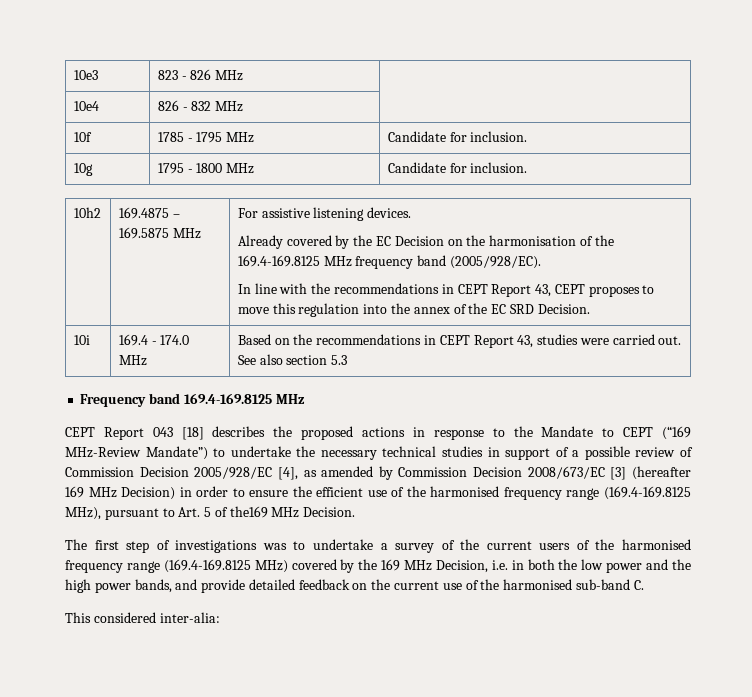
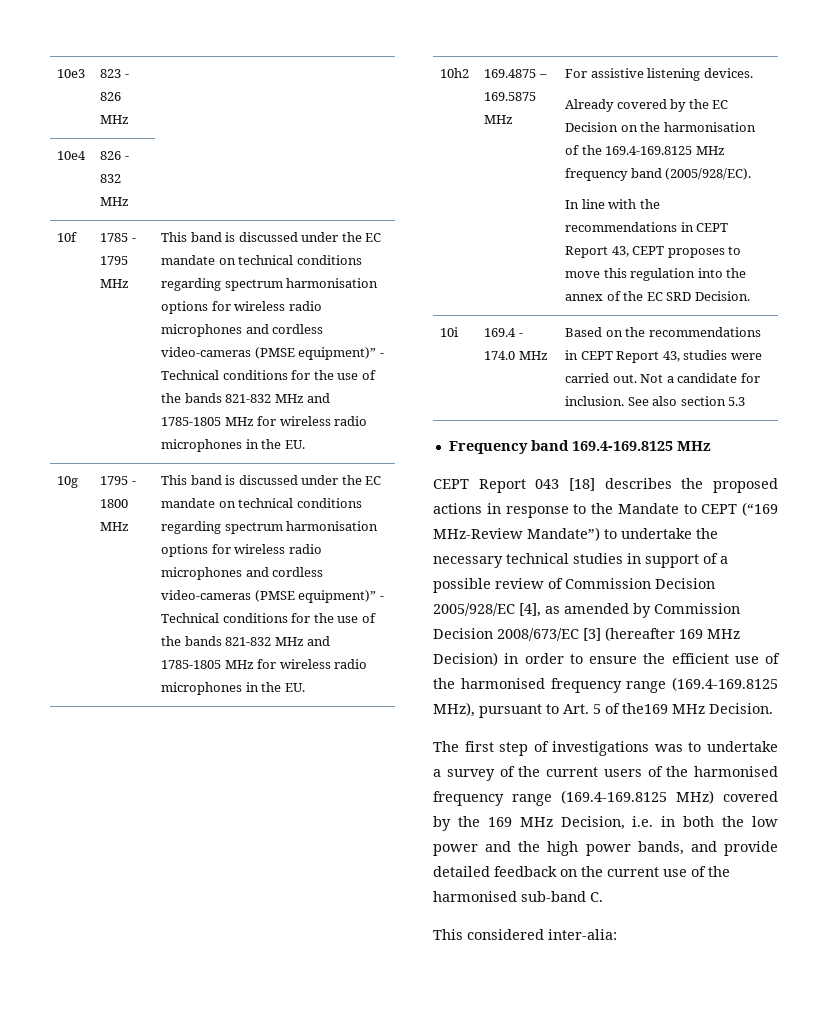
[387,131,528,142] Candidate for inclusion. -> [161,232,382,242] [161,255,362,265] [161,278,379,291] [161,301,322,314] [161,324,324,337] [161,347,384,360] [161,370,376,380] [161,393,331,403] [161,416,368,426] [161,439,305,452] This band is discussed under the EC mandate on technical conditions regarding spectrum harmonisation options for wireless radio microphones and cordless video-cameras (PMSE equipment)” - Technical conditions for the use of the bands 821-832 MHz and 1785-1805 MHz for wireless radio microphones in the EU.
[387,162,528,173] Candidate for inclusion. -> [161,475,382,485] [161,498,362,508] [161,521,379,534] [161,544,322,557] [161,567,324,580] [161,590,384,603] [161,613,376,623] [161,636,331,646] [161,659,368,669] [161,682,305,695] This band is discussed under the EC mandate on technical conditions regarding spectrum harmonisation options for wireless radio microphones and cordless video-cameras (PMSE equipment)” - Technical conditions for the use of the bands 821-832 MHz and 1785-1805 MHz for wireless radio microphones in the EU.
(682, 340) none -> [640,373,760,383] [565,396,625,406] Not a candidate for inclusion.

